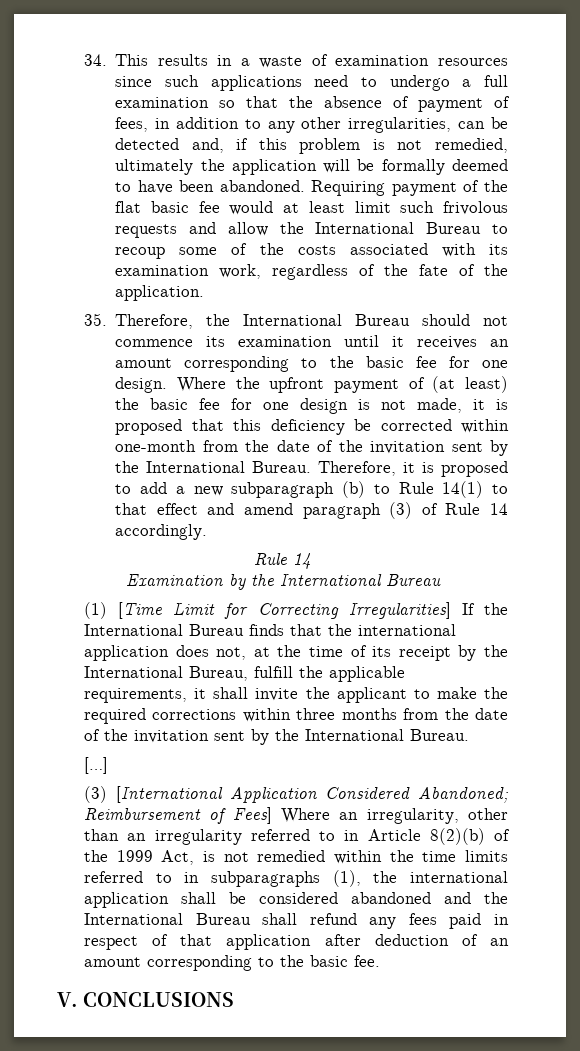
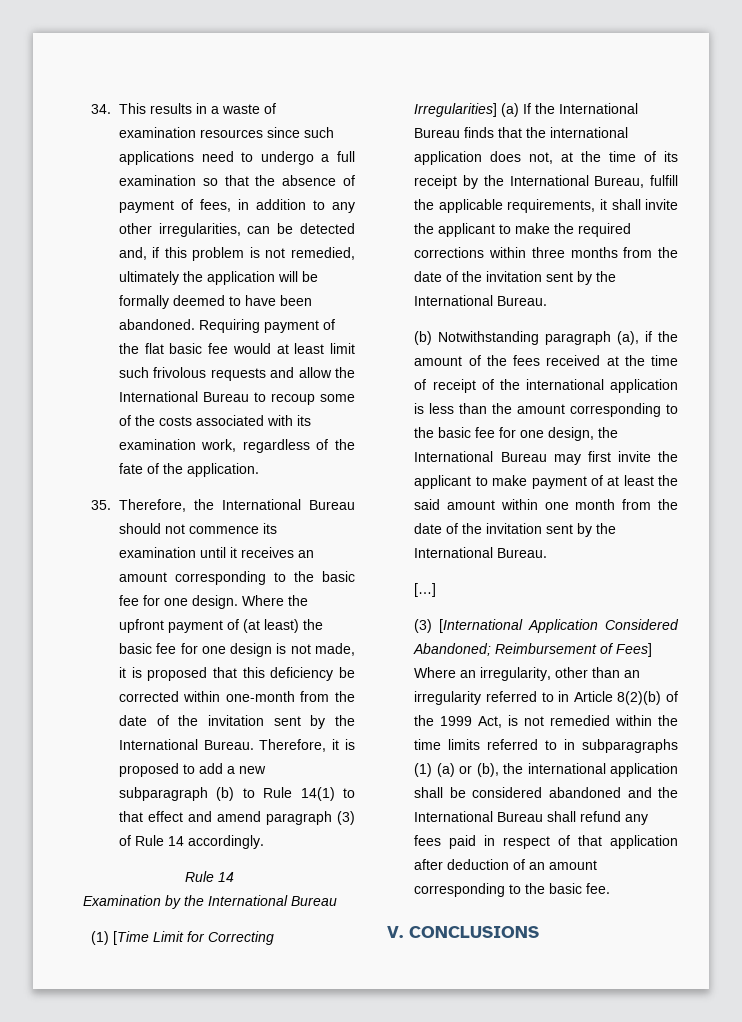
(451, 610) none -> [501,103,520,117] (a)
(470, 735) none -> [414,331,678,345] [414,355,678,366] [414,379,678,393] [414,403,678,417] [414,427,619,441] [414,451,678,465] [414,475,678,489] [414,499,678,510] [414,523,617,537] [414,547,548,558] // (b) Notwithstanding paragraph (a), if the amount of the fees received at the time of receipt of the international application is less than the amount corresponding to the basic fee for one design, the International Bureau may first invite the applicant to make payment of at least the said amount within one month from the date of the invitation sent by the International Bureau.
[332,870,361,887] (1), -> [414,763,499,777] (1) (a) or (b),

